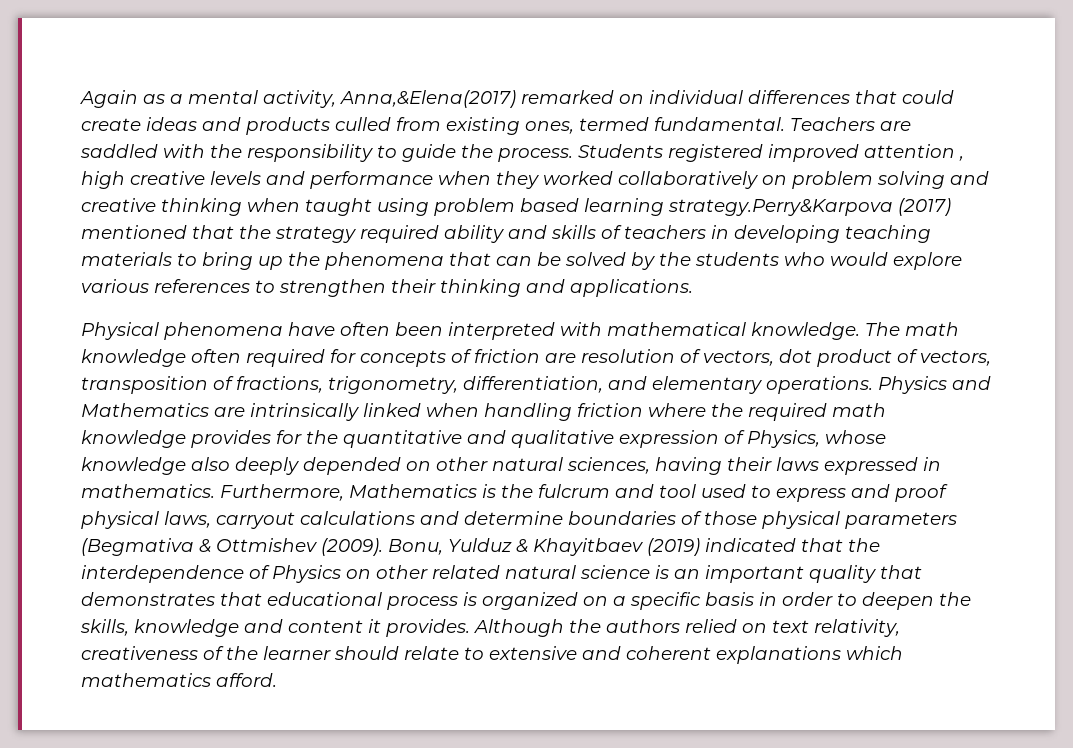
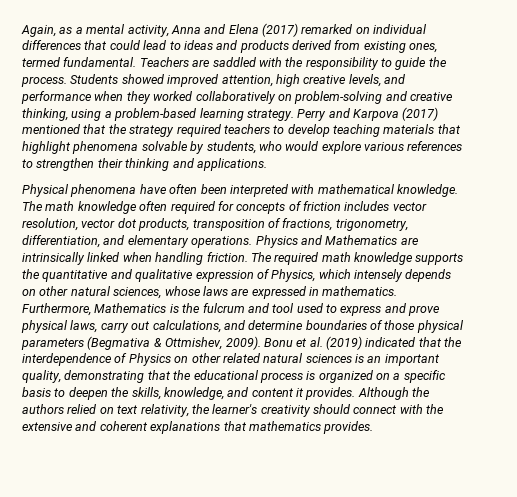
[80,90,138,108] Again -> [21,25,56,37] Again,
[340,90,516,108] Anna,&Elena(2017) -> [170,23,298,37] Anna and Elena (2017)
[81,118,141,131] create -> [143,40,181,50] lead to
[335,117,391,131] culled -> [292,40,331,50] derived
[668,144,964,162] registered improved attention , -> [121,74,273,87] showed improved attention,
[210,171,261,185] levels -> [348,74,381,87] levels,
[792,171,989,189] [81,198,893,216] problem solving and creative thinking when taught using problem based learning strategy.Perry&Karpova -> [294,91,453,104] [22,108,399,121] problem-solving and creative thinking, using a problem-based learning strategy. Perry and Karpova
[444,225,931,243] [81,252,779,270] ability and skills of teachers in developing teaching materials to bring up the phenomena that can be solved by the students -> [223,124,461,137] [22,141,256,154] teachers to develop teaching materials that highlight phenomena solvable by students,
[545,349,991,367] are resolution of vectors, dot product of vectors, -> [344,201,427,211] [22,218,190,231] includes vector resolution, vector dot products,
[577,403,743,417] friction where the -> [206,252,272,262] friction. The
[191,430,302,448] provides for -> [415,253,464,265] supports
[825,430,886,444] [81,457,401,475] whose knowledge also deeply depended -> [318,269,452,282] which intensely depends
[655,457,819,475] having their laws -> [164,286,250,296] whose laws are
[895,484,948,502] proof -> [408,305,441,316] prove
[216,511,415,529] carryout calculations -> [100,320,221,333] carry out calculations,
[216,538,643,556] Ottmishev (2009). Bonu, Yulduz & Khayitbaev -> [165,336,323,350] Ottmishev, 2009). Bonu et al.
[580,565,650,579] science -> [305,354,352,363] sciences
[809,565,922,583] [81,592,262,606] quality that demonstrates that -> [22,370,192,383] quality, demonstrating that the
[759,592,833,606] in order -> (51, 392) none
[134,619,239,637] knowledge -> [163,387,224,400] knowledge,
[81,646,484,660] creativeness of the learner should relate to -> [191,404,445,417] the learner's creativity should connect with the
[846,646,903,660] [81,673,277,687] which mathematics afford. -> [223,421,374,434] that mathematics provides.

